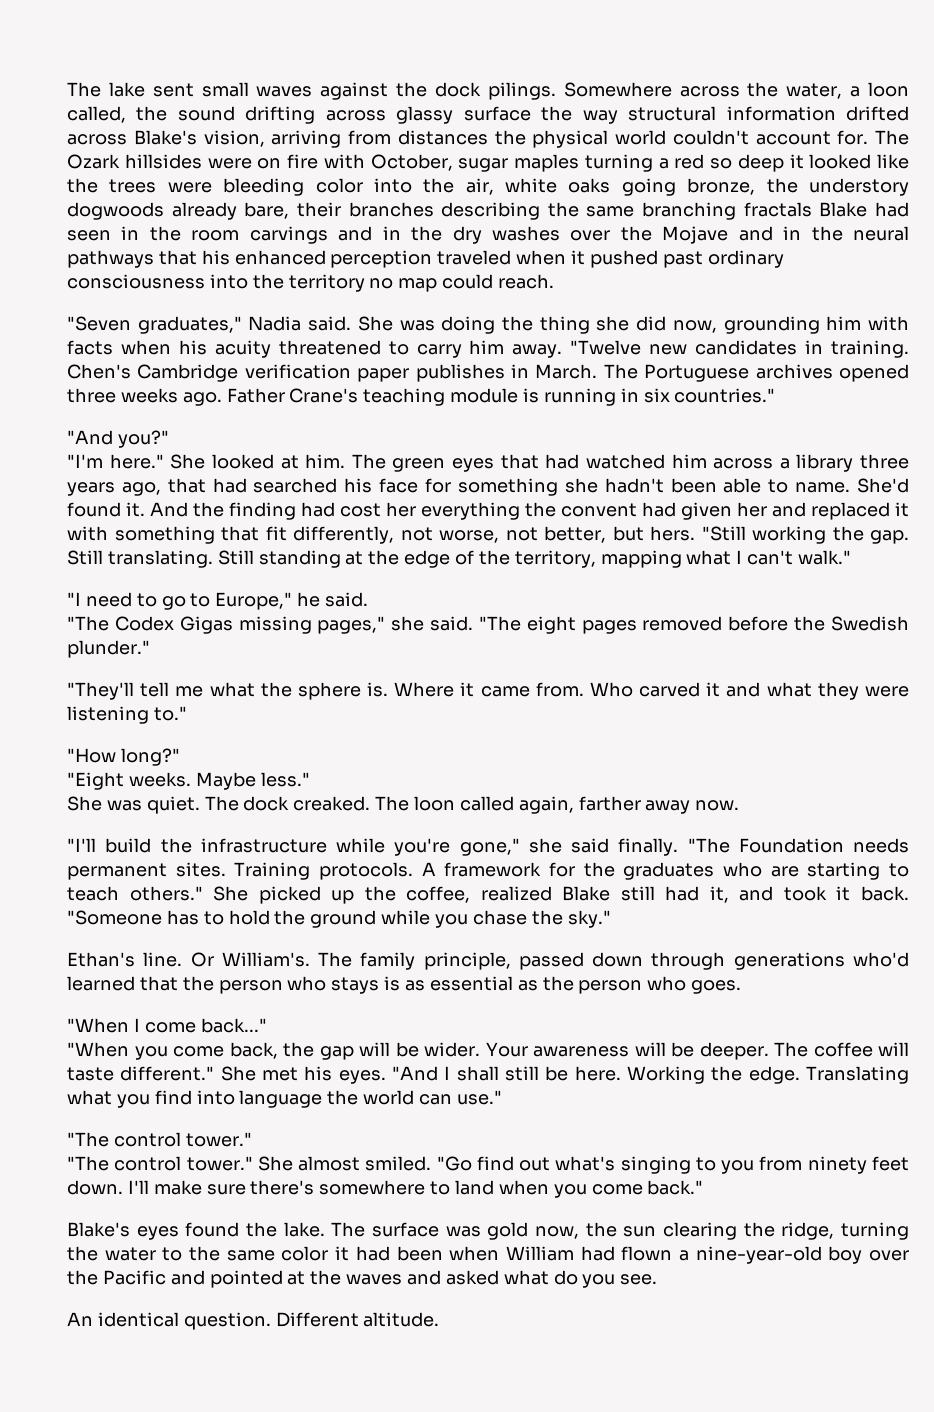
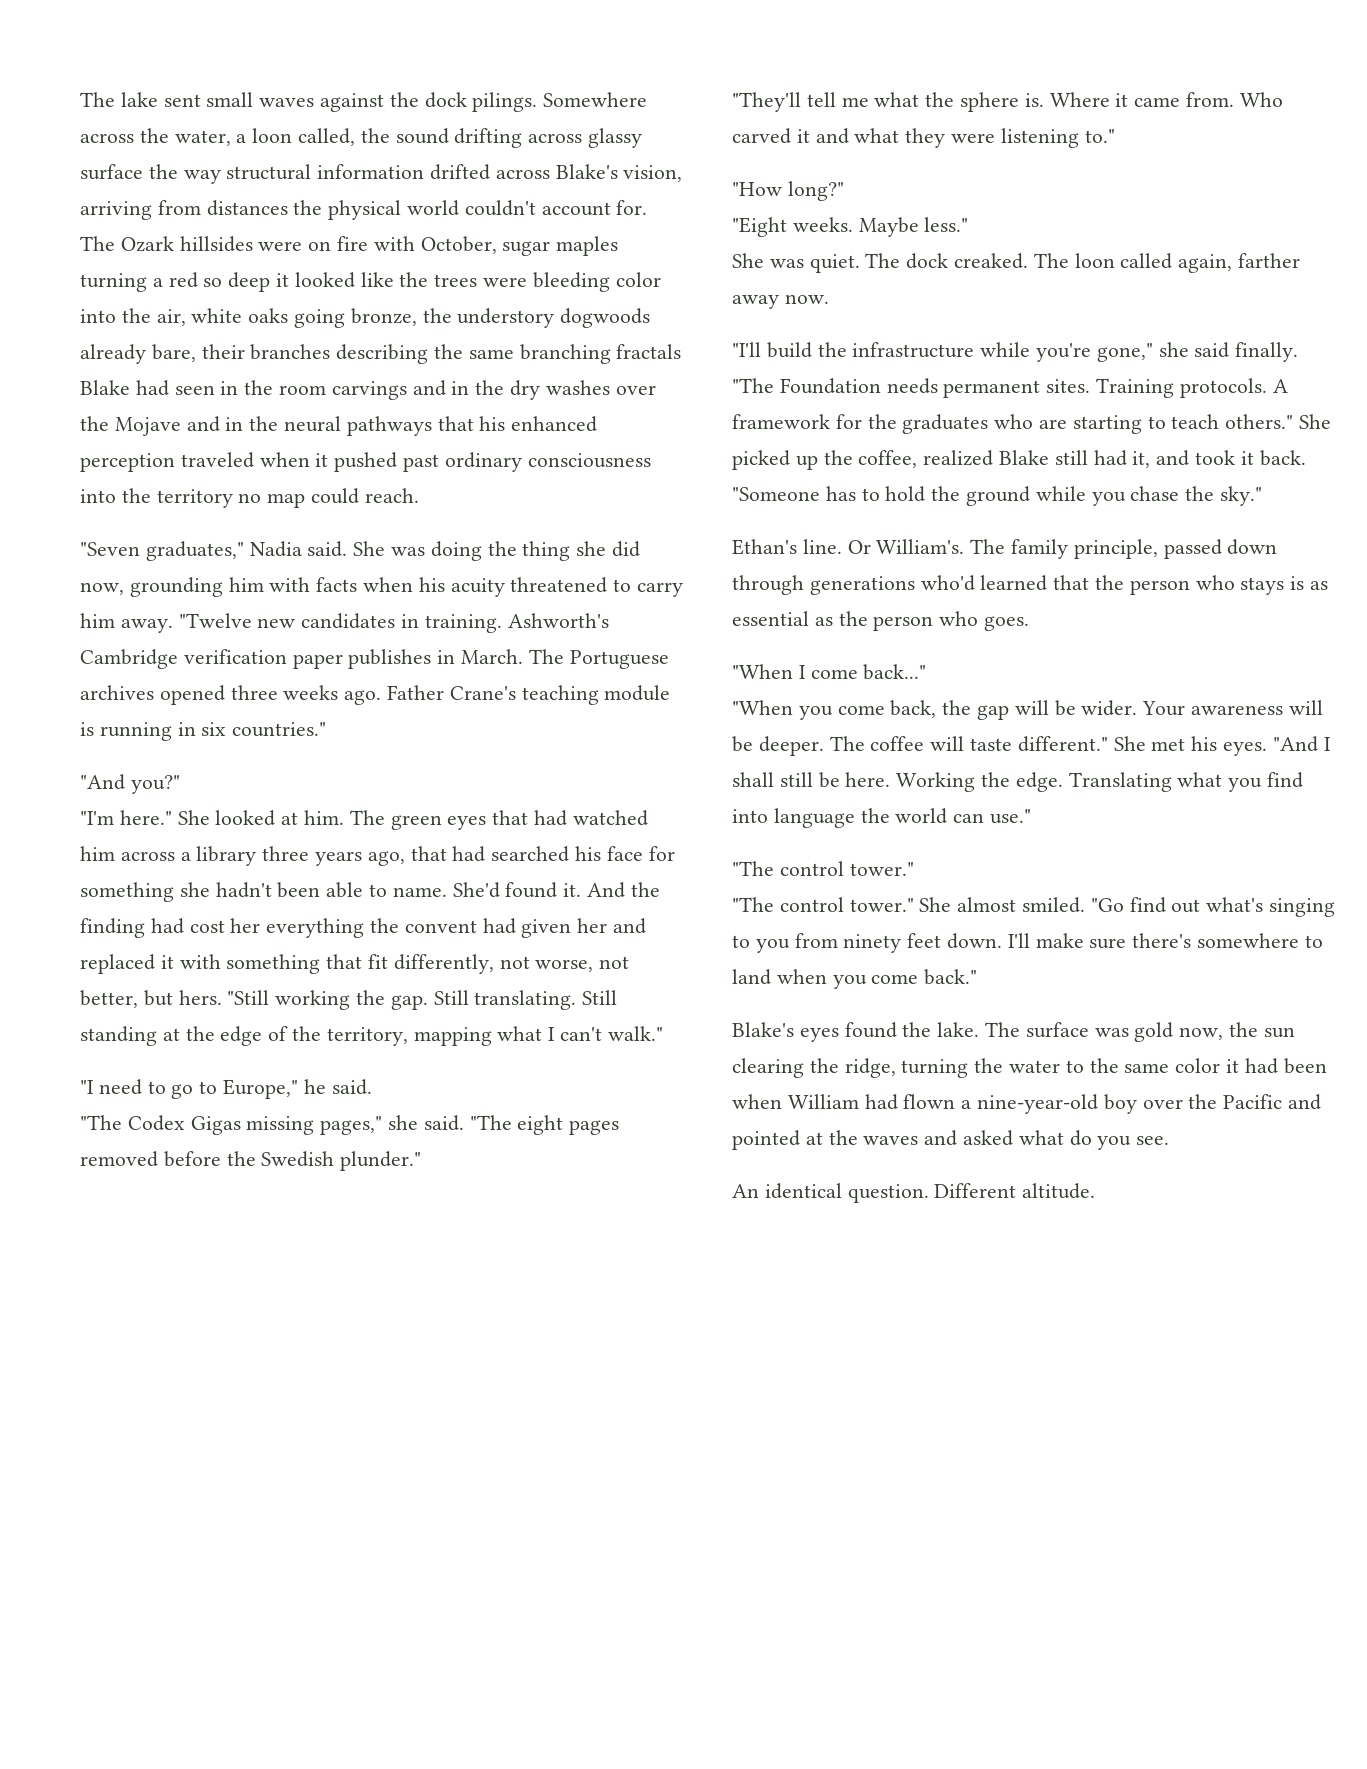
[67,364,131,379] Chen's -> [507,613,609,628] Ashworth's

